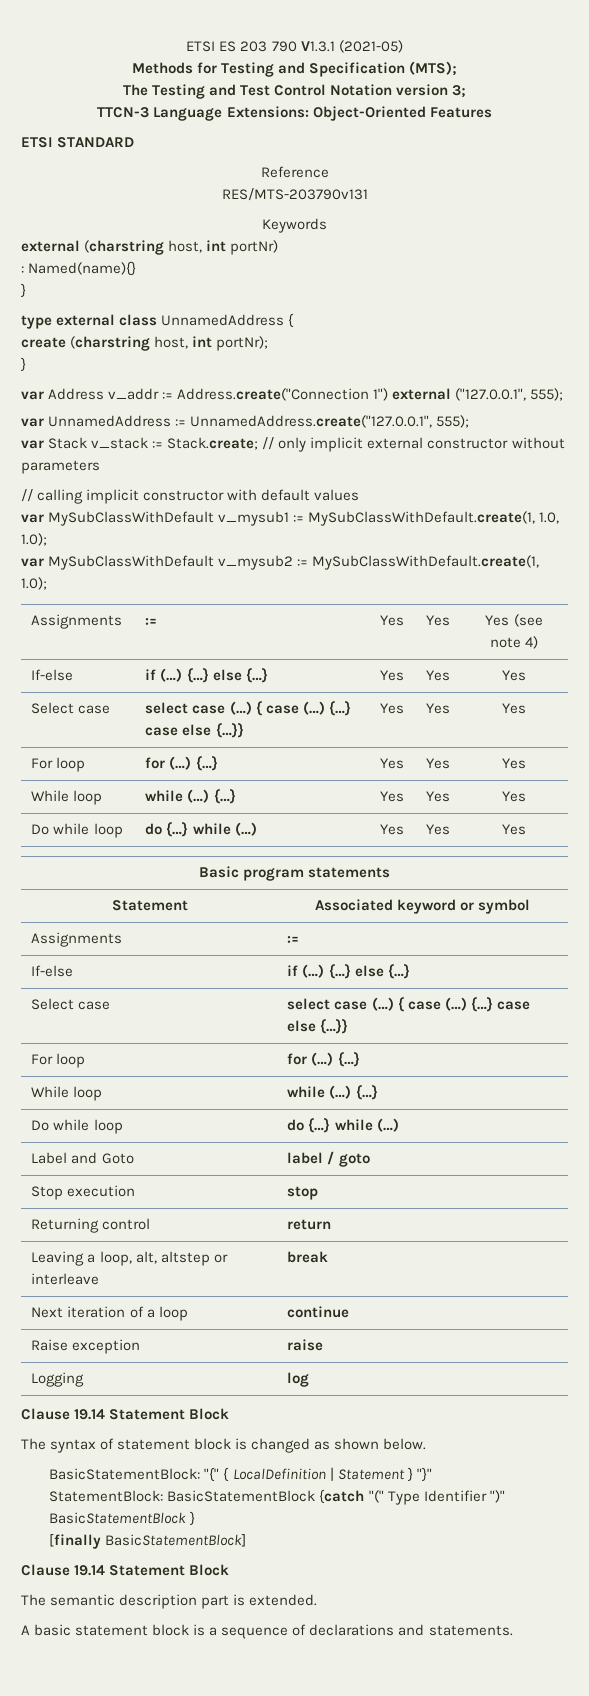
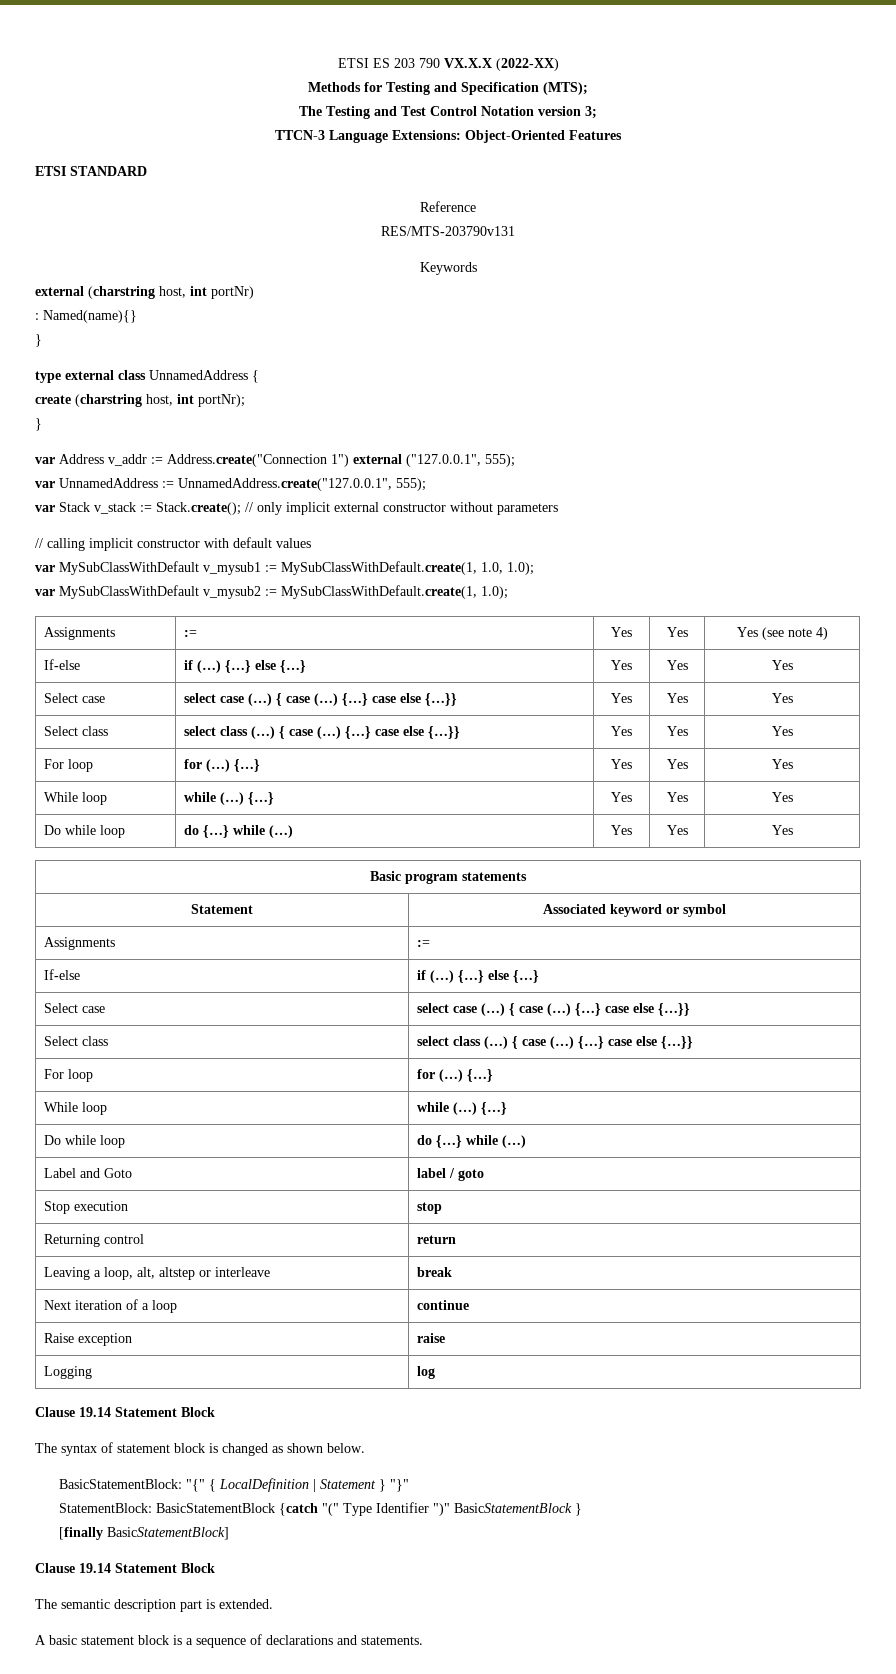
[300,40,403,53] V1.3.1 (2021-05) -> [443,58,559,71] VX.X.X (2022-XX)
[167,437,259,450] Stack.create; -> [156,502,241,515] Stack.create();
(526, 708) none -> [44,726,109,736] [184,726,461,739] [611,726,632,736] [666,726,688,736] [771,726,793,736] // Select class | select class (…) { case (…) {…} case else {…}} | Yes | Yes | Yes
(349, 1026) none -> [44,1036,109,1046] [417,1036,694,1049] // Select class | select class (…) { case (…) {…} case else {…}}

